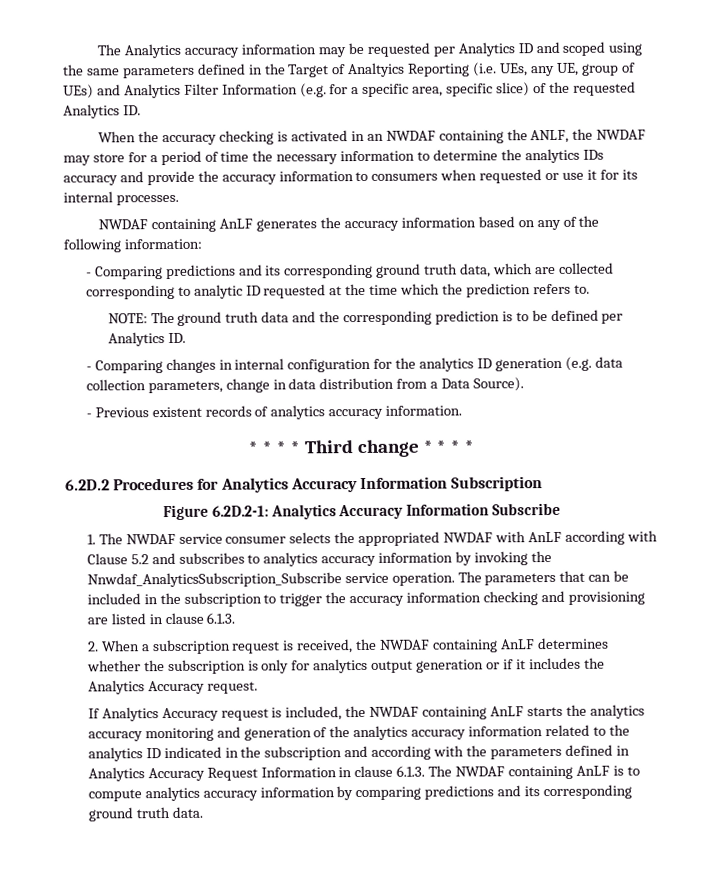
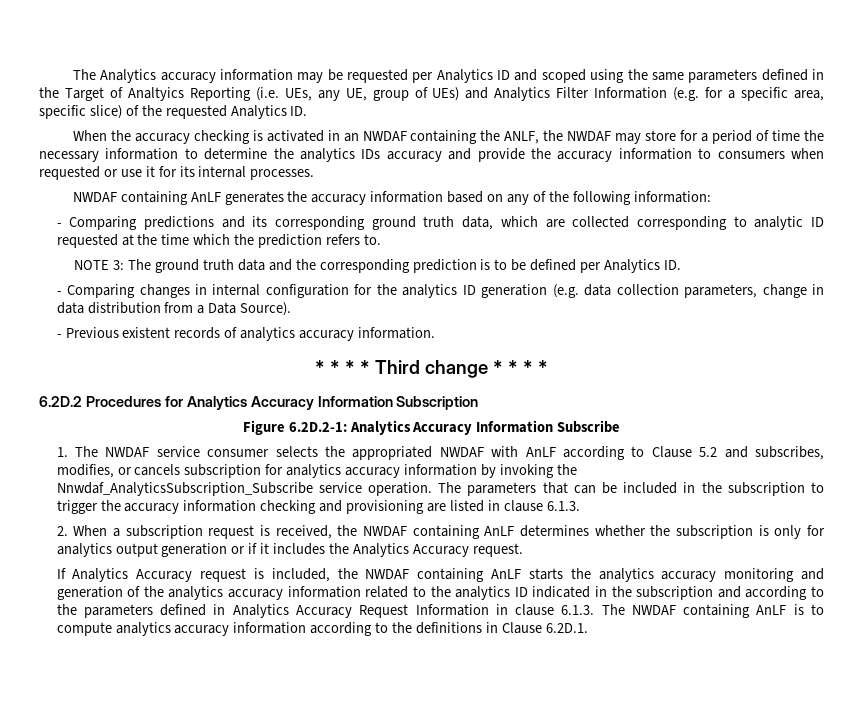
[107,313,148,324] NOTE: -> [74,260,125,270] NOTE 3:
[626,530,658,542] with -> [631,446,645,457] to
[178,552,261,564] subscribes to -> [754,446,824,460] [56,464,284,478] subscribes, modifies, or cancels subscription for
[433,745,465,757] with -> [810,586,824,597] to
[336,784,633,801] [87,806,203,822] by comparing predictions and its corresponding ground truth data. -> [310,622,588,636] according to the definitions in Clause 6.2D.1.

